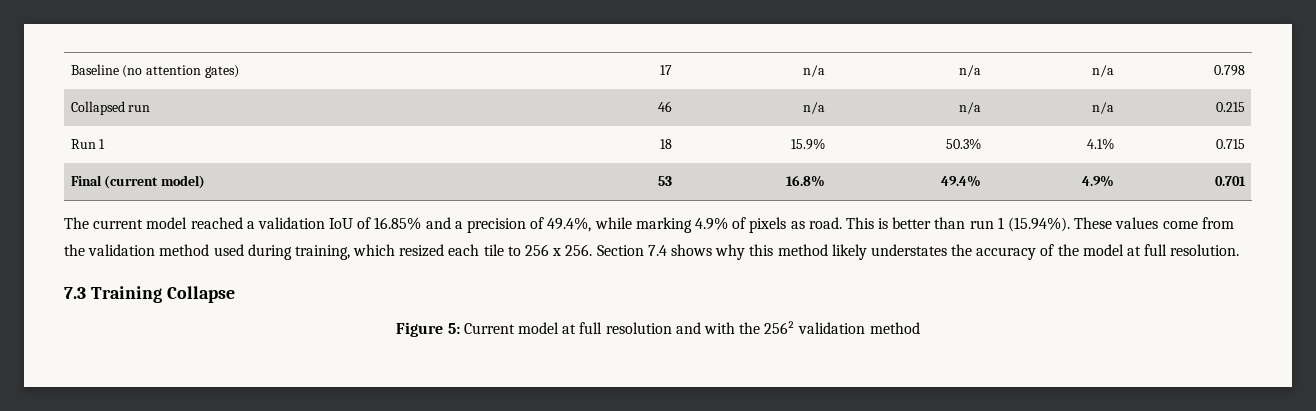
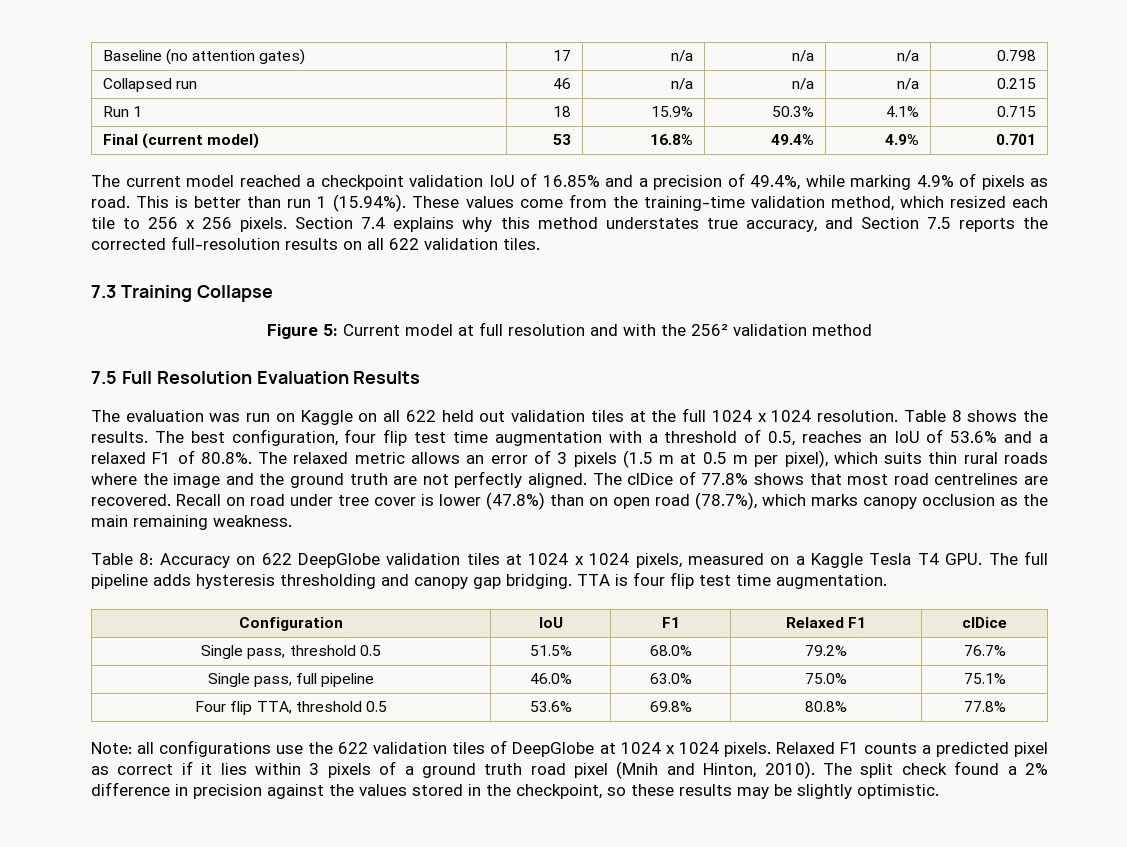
(255, 225) none -> [320,175,404,190] checkpoint
[88,244,350,260] validation method used during training, -> [643,196,894,211] training-time validation method,
[565,244,593,256] 256. -> [202,217,288,232] 256 pixels.
[670,244,712,256] shows -> [393,217,455,232] explains
[831,244,1240,260] likely understates the accuracy of the model at full resolution. -> [605,217,1048,232] [91,236,540,250] understates true accuracy, and Section 7.5 reports the corrected full-resolution results on all 622 validation tiles.
(920, 328) none -> [91,371,421,384] [91,408,1049,425] [91,429,1049,446] [91,450,1048,468] [91,471,1049,488] [91,492,1048,510] [91,515,292,530] [91,551,1049,568] [91,572,887,589] [239,617,343,631] [538,617,563,628] [661,617,680,628] [785,617,867,628] [962,617,1007,628] [201,645,381,659] [529,645,572,656] [649,645,692,656] [804,645,847,656] [963,645,1006,656] [207,673,375,687] [529,673,572,684] [649,673,692,684] [804,673,847,684] [963,673,1006,684] [195,701,387,715] [529,701,572,712] [649,701,692,712] [804,701,847,712] [963,701,1006,712] [91,740,1048,757] [91,761,1049,779] [91,782,939,799] // 7.5 Full Resolution Evaluation Results // The evaluation was run on Kaggle on all 622 held out validation tiles at the full 1024 x 1024 resolution. Table 8 shows the results. The best configuration, four flip test time augmentation with a threshold of 0.5, reaches an IoU of 53.6% and a relaxed F1 of 80.8%. The relaxed metric allows an error of 3 pixels (1.5 m at 0.5 m per pixel), which suits thin rural roads where the image and the ground truth are not perfectly aligned. The clDice of 77.8% shows that most road centrelines are recovered. Recall on road under tree cover is lower (47.8%) than on open road (78.7%), which marks canopy occlusion as the main remaining weakness. // Table 8: Accuracy on 622 DeepGlobe validation tiles at 1024 x 1024 pixels, measured on a Kaggle Tesla T4 GPU. The full pipeline adds hysteresis thresholding and canopy gap bridging. TTA is four flip test time augmentation. // Configuration | IoU | F1 | Relaxed F1 | clDice // Single pass, threshold 0.5 | 51.5% | 68.0% | 79.2% | 76.7% // Single pass, full pipeline | 46.0% | 63.0% | 75.0% | 75.1% // Four flip TTA, threshold 0.5 | 53.6% | 69.8% | 80.8% | 77.8% // Note: all configurations use the 622 validation tiles of DeepGlobe at 1024 x 1024 pixels. Relaxed F1 counts a predicted pixel as correct if it lies within 3 pixels of a ground truth road pixel (Mnih and Hinton, 2010). The split check found a 2% difference in precision against the values stored in the checkpoint, so these results may be slightly optimistic.

